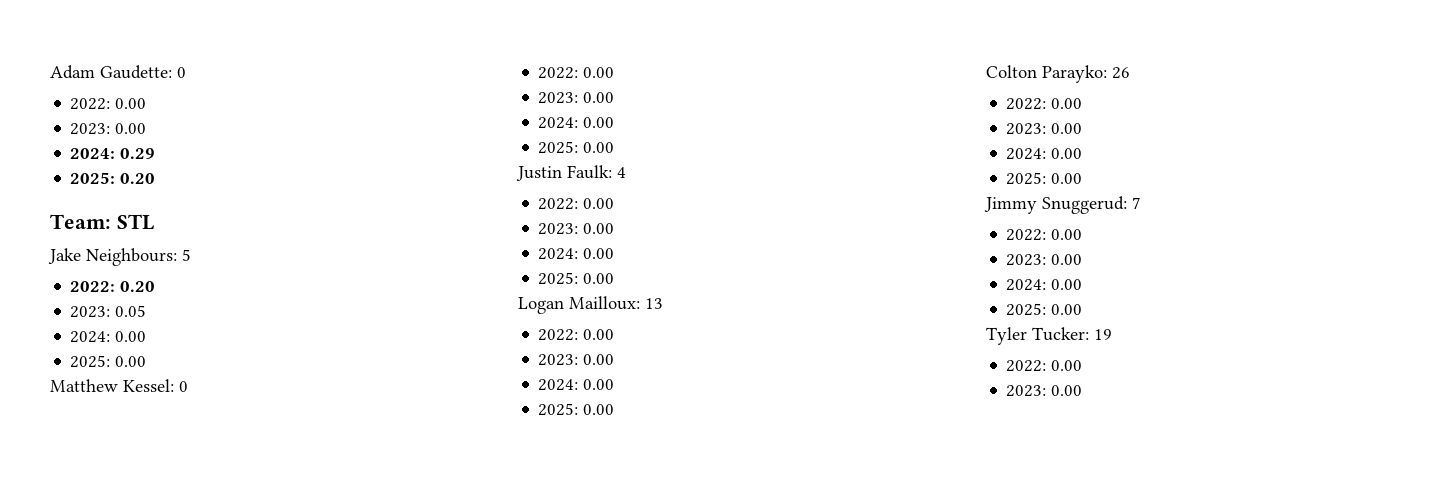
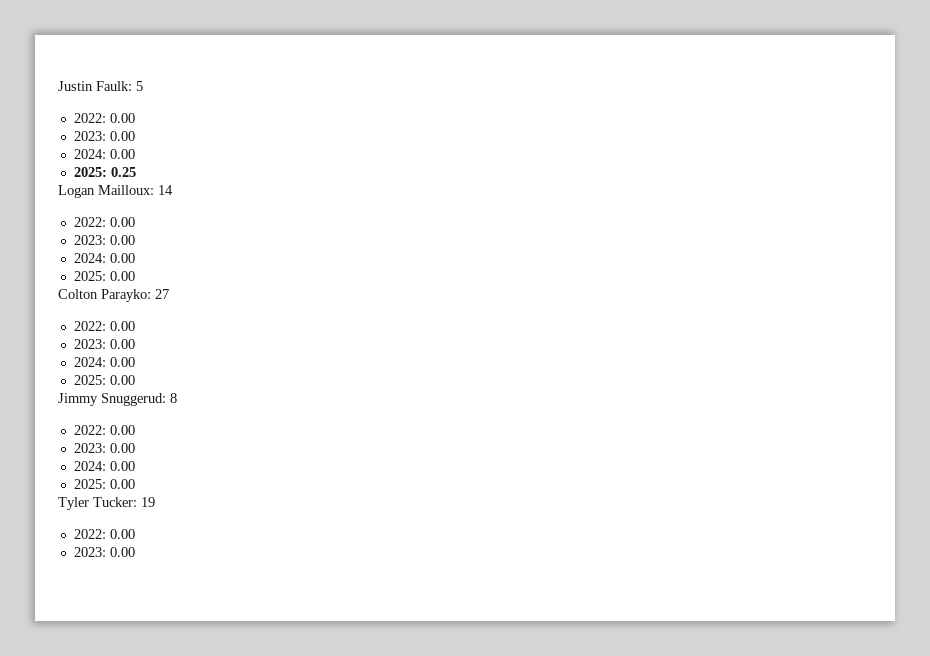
[50,65,186,79] [70,98,147,110] [70,123,147,135] [70,148,156,159] [70,172,156,184] [50,214,154,230] [48,248,191,266] [70,281,156,292] [70,305,147,318] [70,331,147,343] [70,355,147,368] [50,379,188,392] [538,67,615,79] [538,92,615,104] [538,117,615,129] [538,141,615,154] [516,165,626,181] [538,198,615,210] [538,223,615,235] [538,248,615,260] [538,272,615,285] Adam Gaudette: 0 // 2022: 0.00 // 2023: 0.00 // 2024: 0.29 // 2025: 0.20 // Team: STL // Jake Neighbours: 5 // 2022: 0.20 // 2023: 0.05 // 2024: 0.00 // 2025: 0.00 // Matthew Kessel: 0 // 2022: 0.00 // 2023: 0.00 // 2024: 0.00 // 2025: 0.00 // Justin Faulk: 4 // 2022: 0.00 // 2023: 0.00 // 2024: 0.00 // 2025: 0.00 -> [58,81,143,91] [73,113,135,123] [73,131,135,141] [73,149,135,159] [73,167,136,177] Justin Faulk: 5 // 2022: 0.00 // 2023: 0.00 // 2024: 0.00 // 2025: 0.25
[645,298,663,309] 13 -> [158,185,173,195] 14
[1112,67,1130,79] 26 -> [155,289,169,299] 27
[1132,197,1141,209] 7 -> [170,393,177,403] 8

